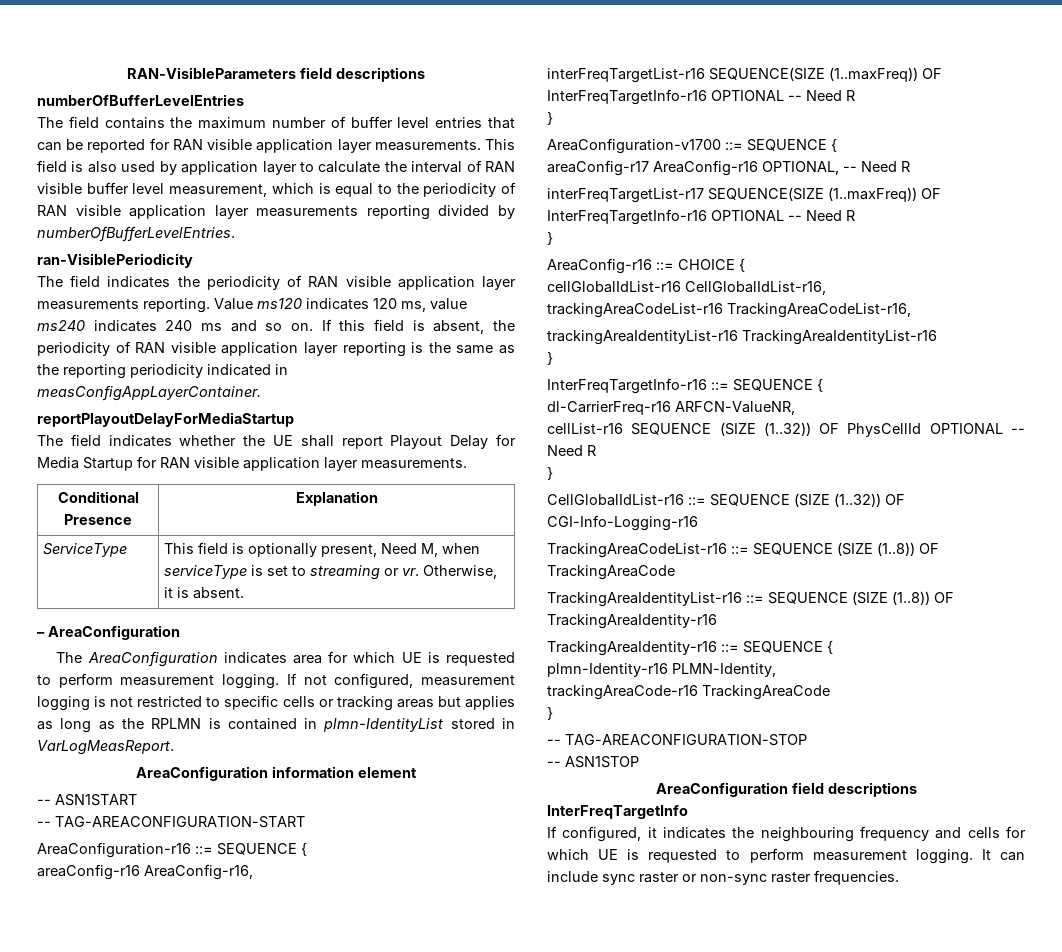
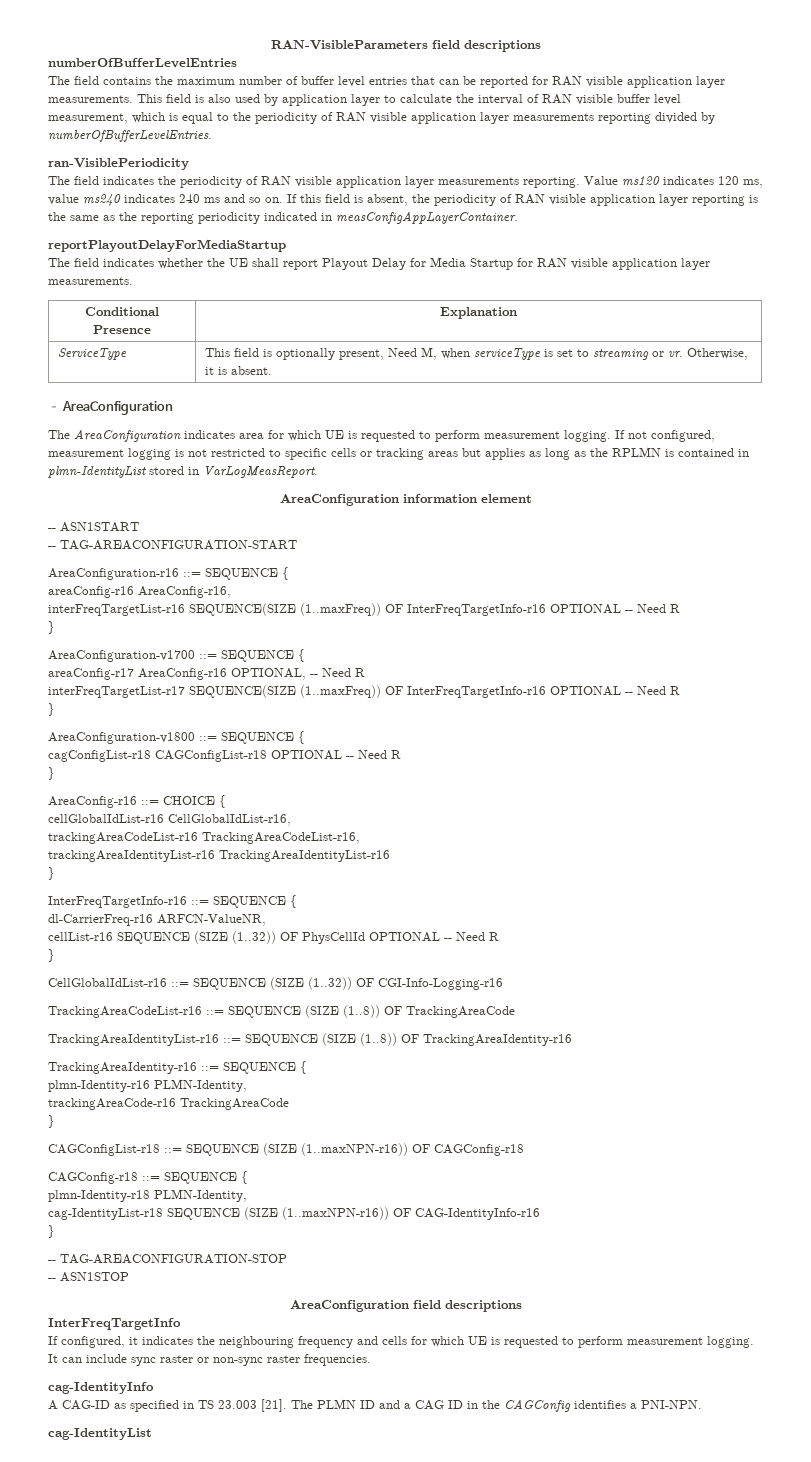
(553, 238) none -> [48,731,305,744] [48,750,401,762] [48,767,55,780] // AreaConfiguration-v1800 ::= SEQUENCE { // cagConfigList-r18 CAGConfigList-r18 OPTIONAL -- Need R // }
(553, 713) none -> [48,1143,524,1156] [48,1171,248,1184] [48,1189,247,1202] [48,1207,540,1220] [48,1225,55,1238] // CAGConfigList-r18 ::= SEQUENCE (SIZE (1..maxNPN-r16)) OF CAGConfig-r18 // CAGConfig-r18 ::= SEQUENCE { // plmn-Identity-r18 PLMN-Identity, // cag-IdentityList-r18 SEQUENCE (SIZE (1..maxNPN-r16)) OF CAG-IdentityInfo-r16 // }
(899, 877) none -> [48,1382,154,1394] [48,1399,702,1412] [48,1428,152,1440] // cag-IdentityInfo // A CAG-ID as specified in TS 23.003 [21]. The PLMN ID and a CAG ID in the CAGConfig identifies a PNI-NPN. // cag-IdentityList

